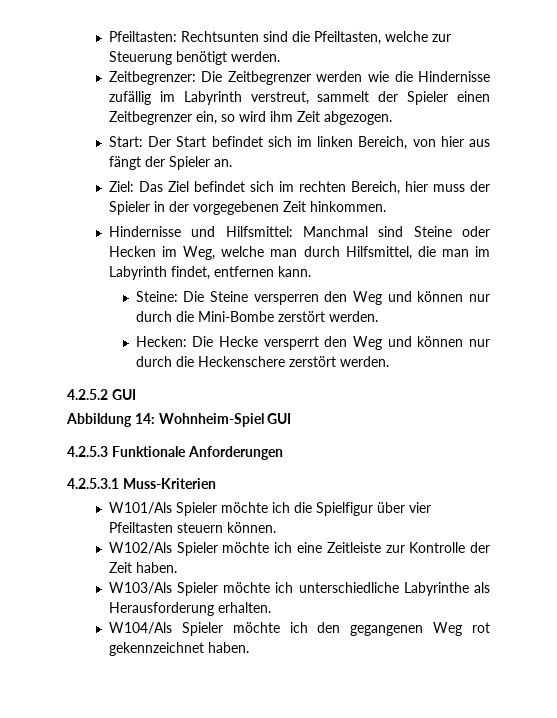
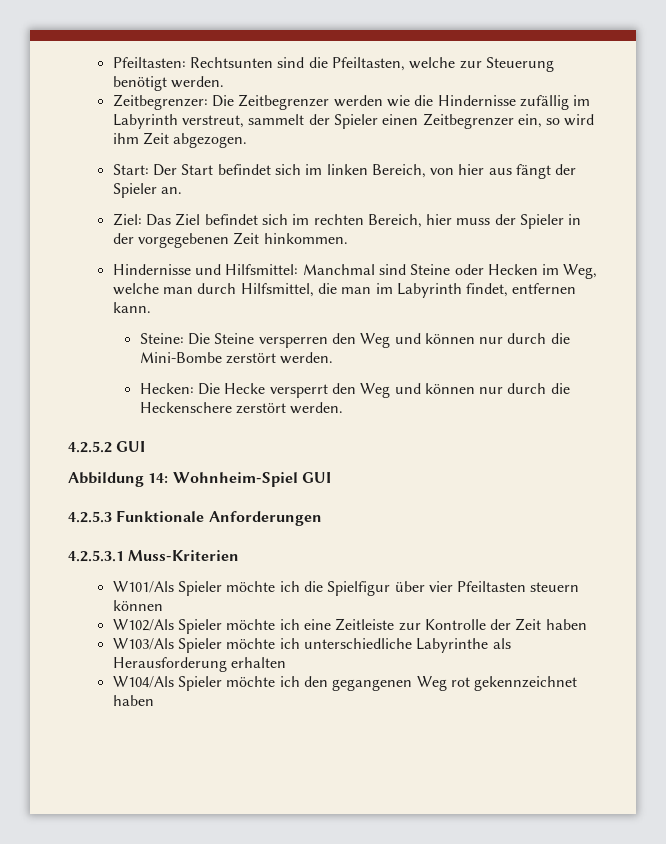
[226,522,276,533] können. -> [112,600,163,611] können
[135,562,177,573] haben. -> [545,619,587,630] haben
[217,602,271,613] erhalten. -> [230,657,286,668] erhalten
[207,642,249,653] haben. -> [112,695,154,706] haben

